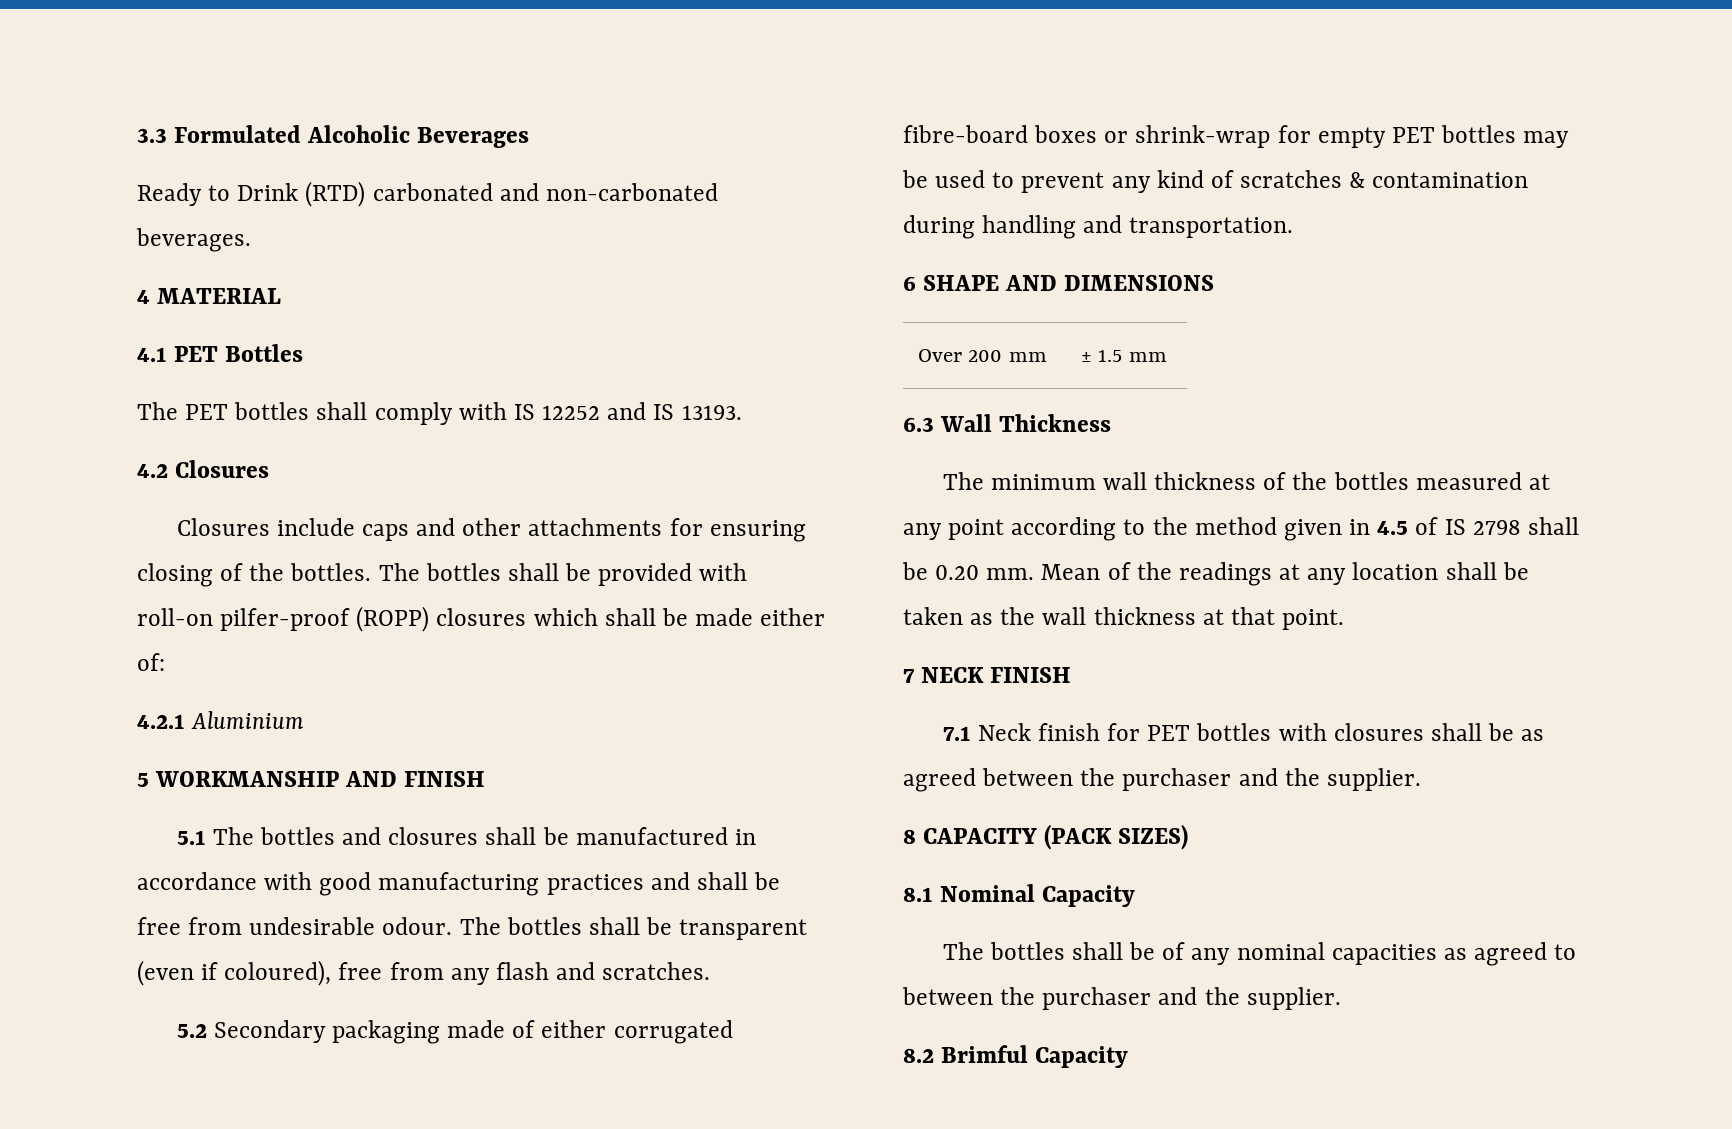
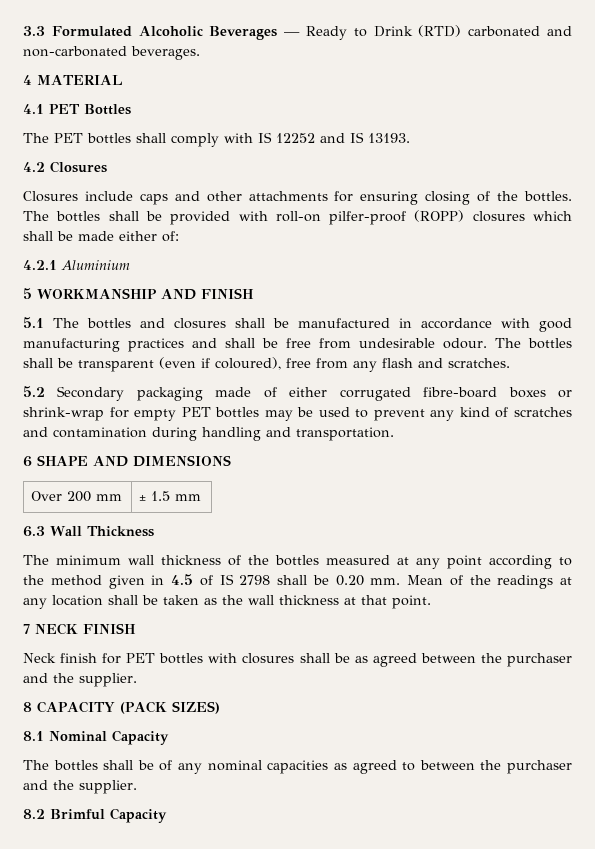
(530, 137) // -> [284,32,301,36] —
[1349,172,1366,188] & -> [23,427,48,437] and
[942,726,971,741] 7.1 -> (136, 628) none

